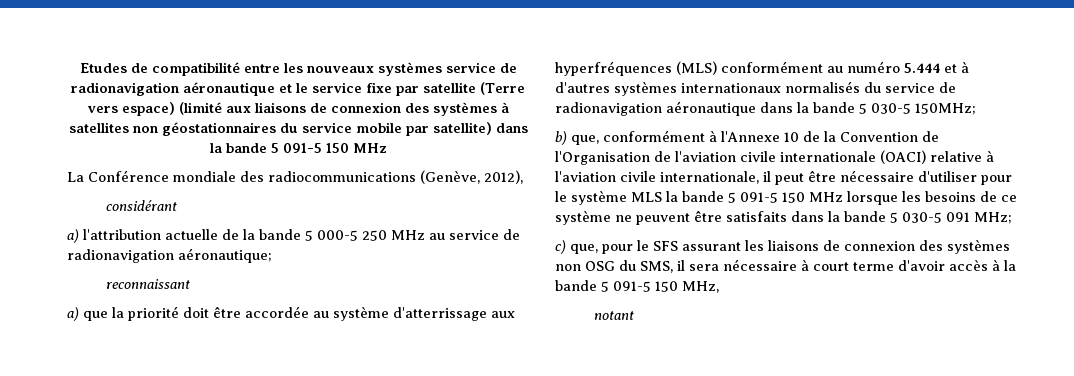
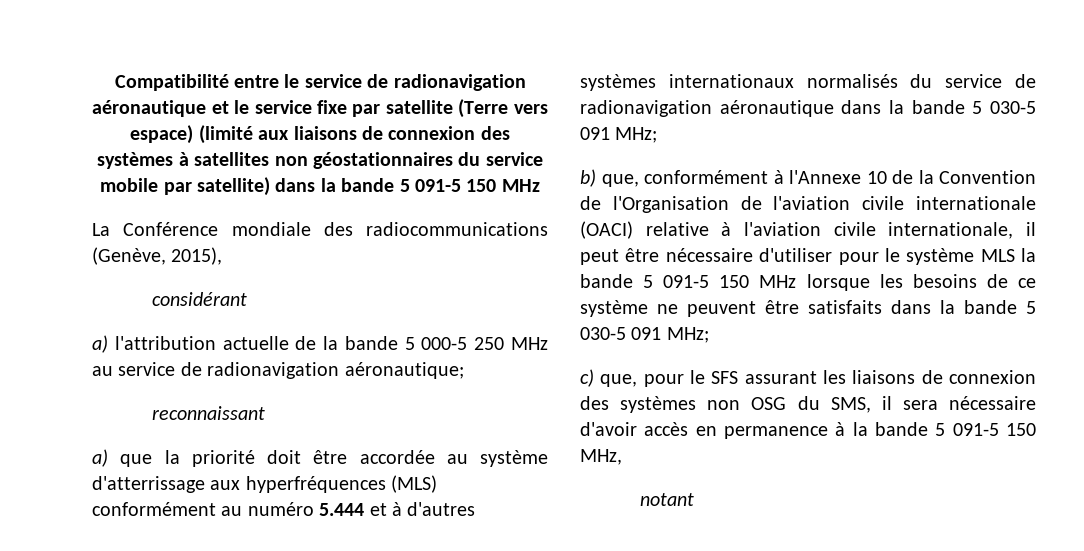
[79,62,442,76] Etudes de compatibilité entre les nouveaux systèmes -> [114,74,300,91] Compatibilité entre le
[484,170,523,184] 2012), -> [171,247,223,265] 2015),
[915,103,976,115] 150MHz; -> [580,127,658,143] 091 MHz;
[801,259,988,271] à court terme d'avoir accès -> [580,422,828,439] d'avoir accès en permanence

